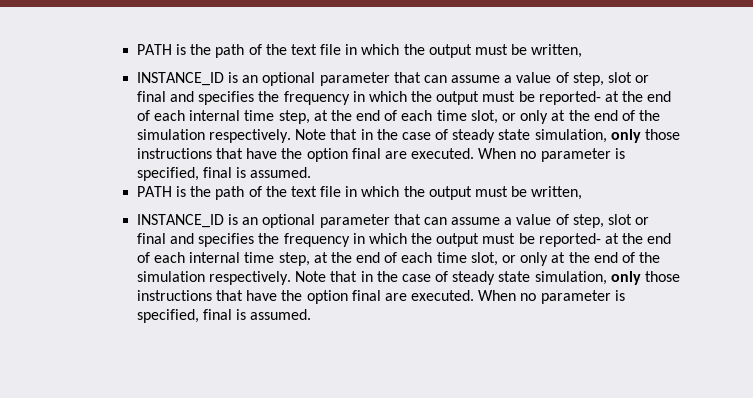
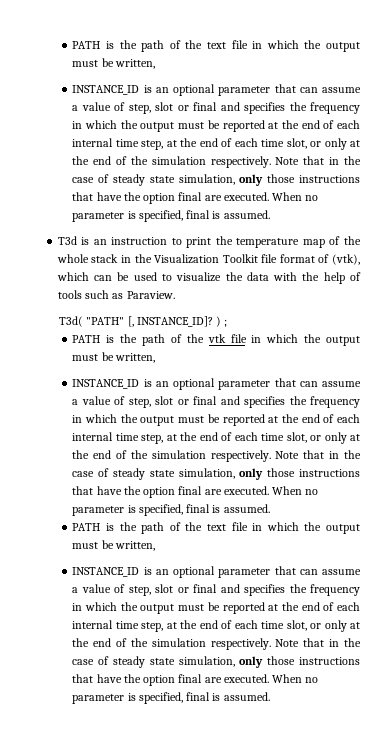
[538,91,601,105] reported- -> [222,120,360,132] [72,138,361,150] [72,156,362,168] [72,174,360,186] [72,192,319,204] [72,210,270,222] [57,236,361,248] [56,254,360,265] [56,272,361,284] [57,290,175,299] [59,316,228,327] [72,334,360,346] [72,352,155,363] [72,378,361,390] [72,396,360,408] [72,414,265,426] reported at the end of each internal time step, at the end of each time slot, or only at the end of the simulation respectively. Note that in the case of steady state simulation, only those instructions that have the option final are executed. When no parameter is specified, final is assumed. // T3d is an instruction to print the temperature map of the whole stack in the Visualization Toolkit file format of (vtk), which can be used to visualize the data with the help of tools such as Paraview. // T3d( "PATH" [, INSTANCE_ID]? ) ; // PATH is the path of the vtk file in which the output must be written, // INSTANCE_ID is an optional parameter that can assume a value of step, slot or final and specifies the frequency in which the output must be reported
[538,233,601,247] reported- -> [222,602,265,614] reported

